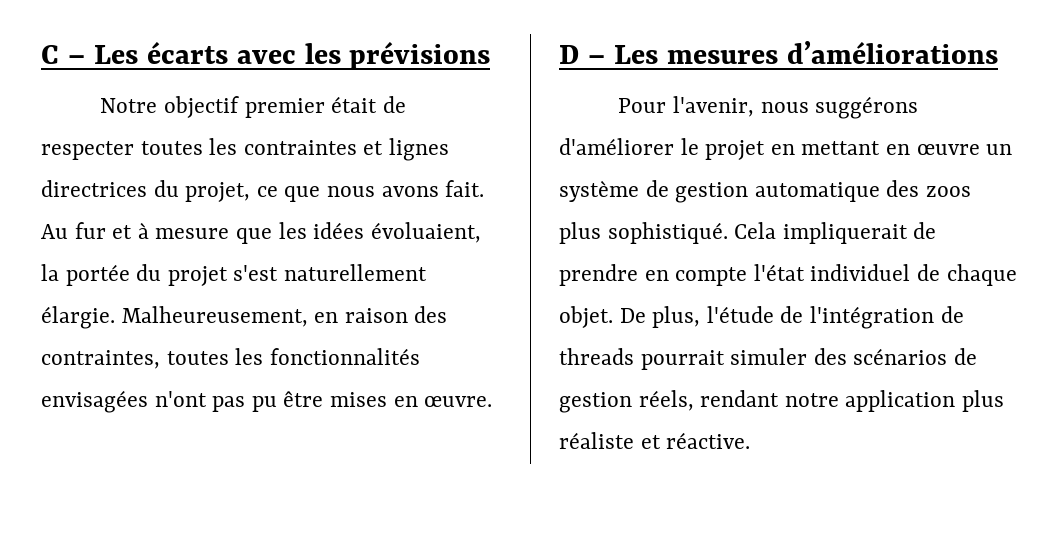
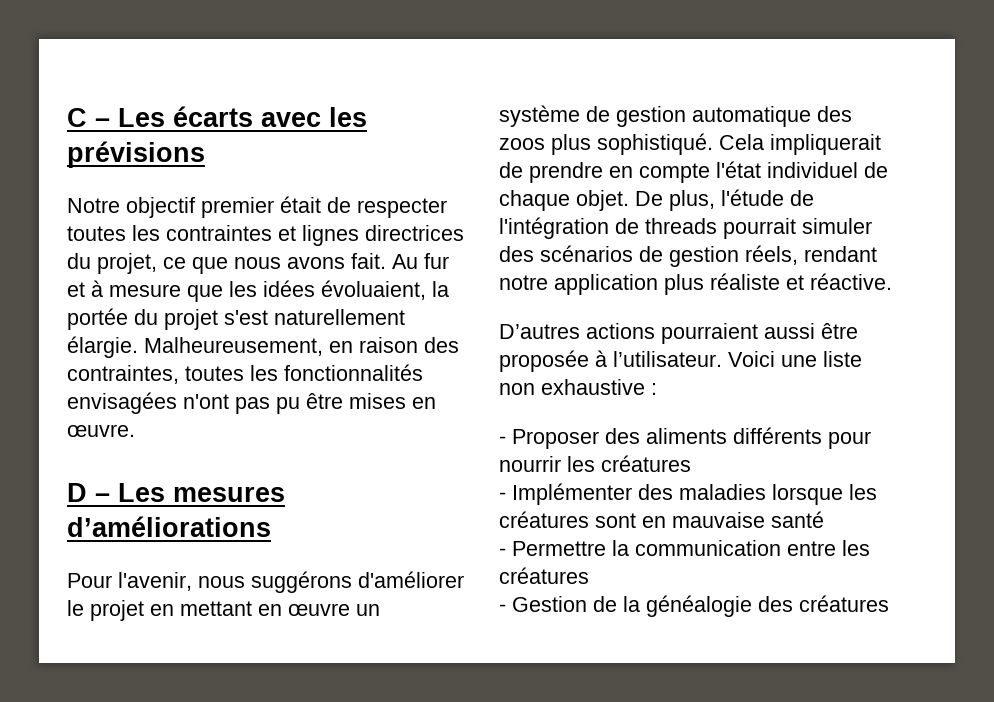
(751, 440) none -> [499,323,858,344] [499,350,862,372] [499,379,657,395] [499,427,871,449] [499,455,691,472] [499,483,877,505] [499,511,824,528] [499,540,870,556] [499,567,589,584] [499,595,889,617] // D’autres actions pourraient aussi être proposée à l’utilisateur. Voici une liste non exhaustive : // - Proposer des aliments différents pour nourrir les créatures // - Implémenter des maladies lorsque les créatures sont en mauvaise santé // - Permettre la communication entre les créatures // - Gestion de la généalogie des créatures

